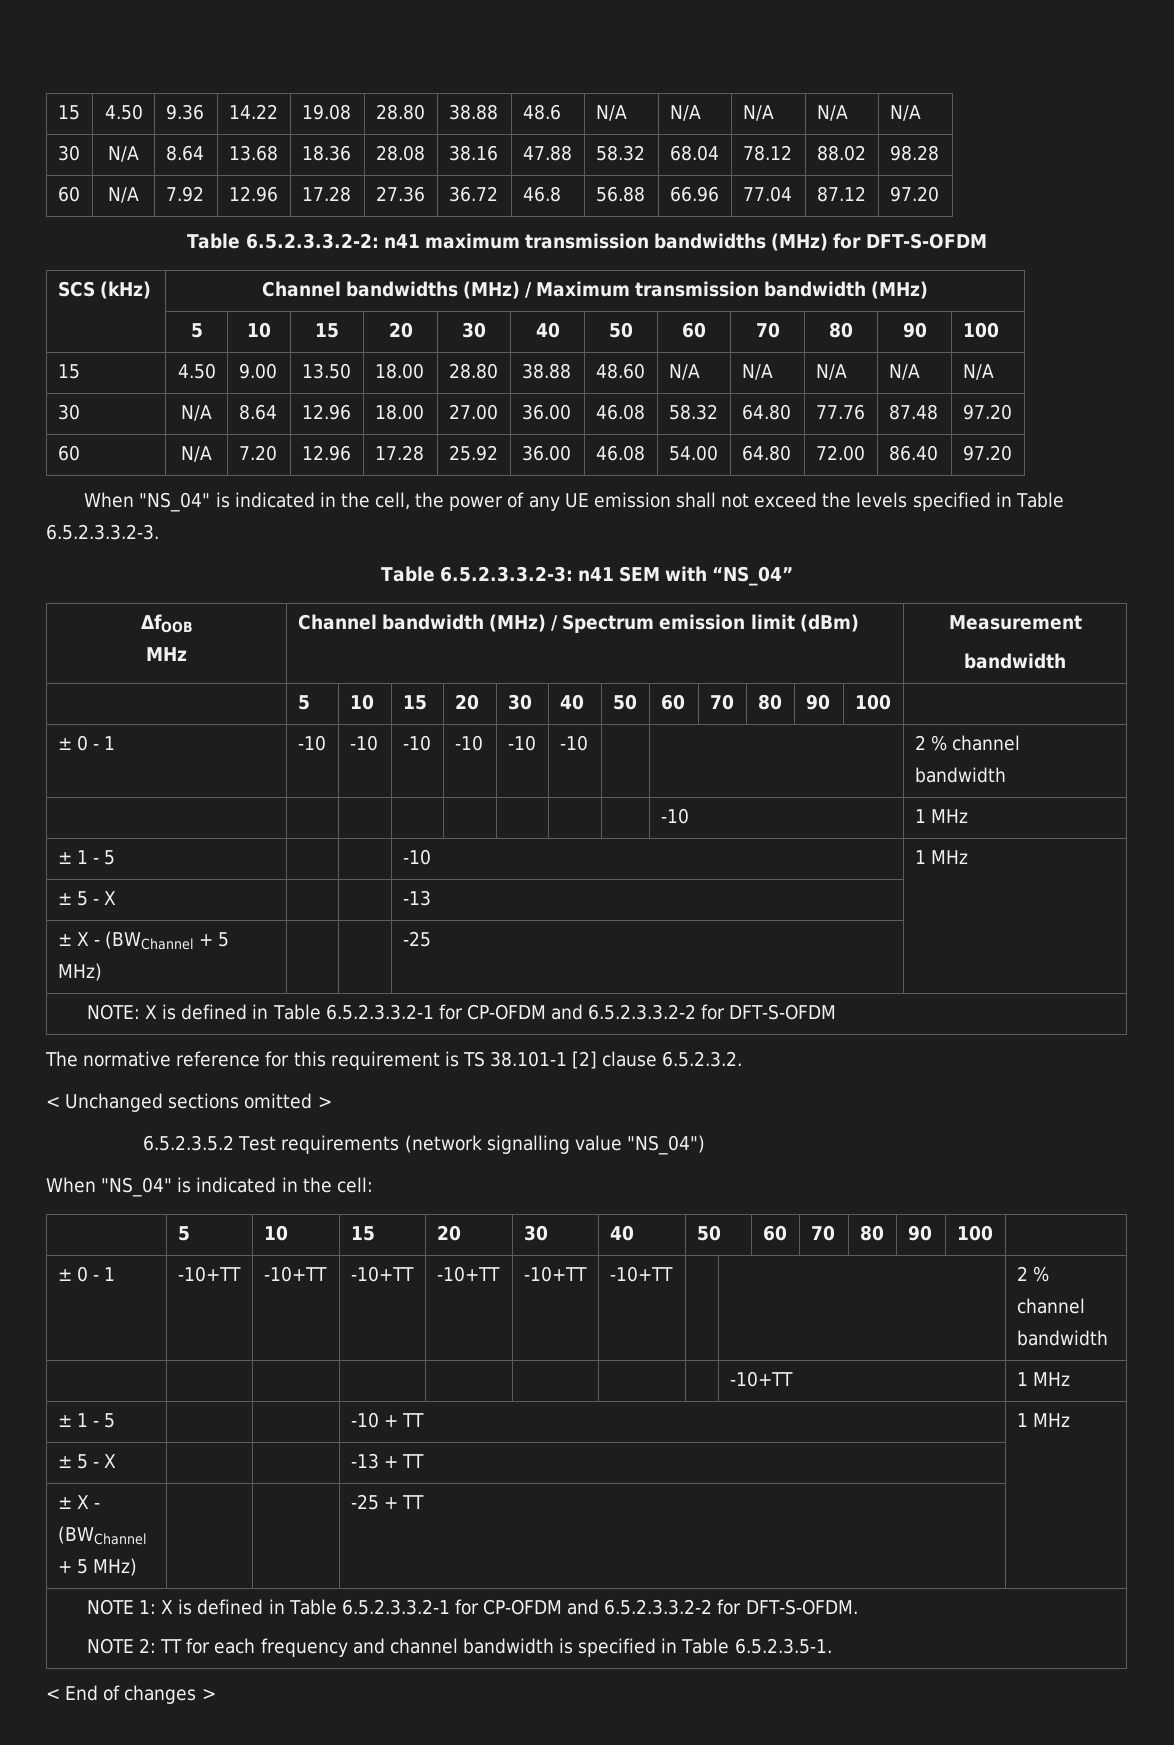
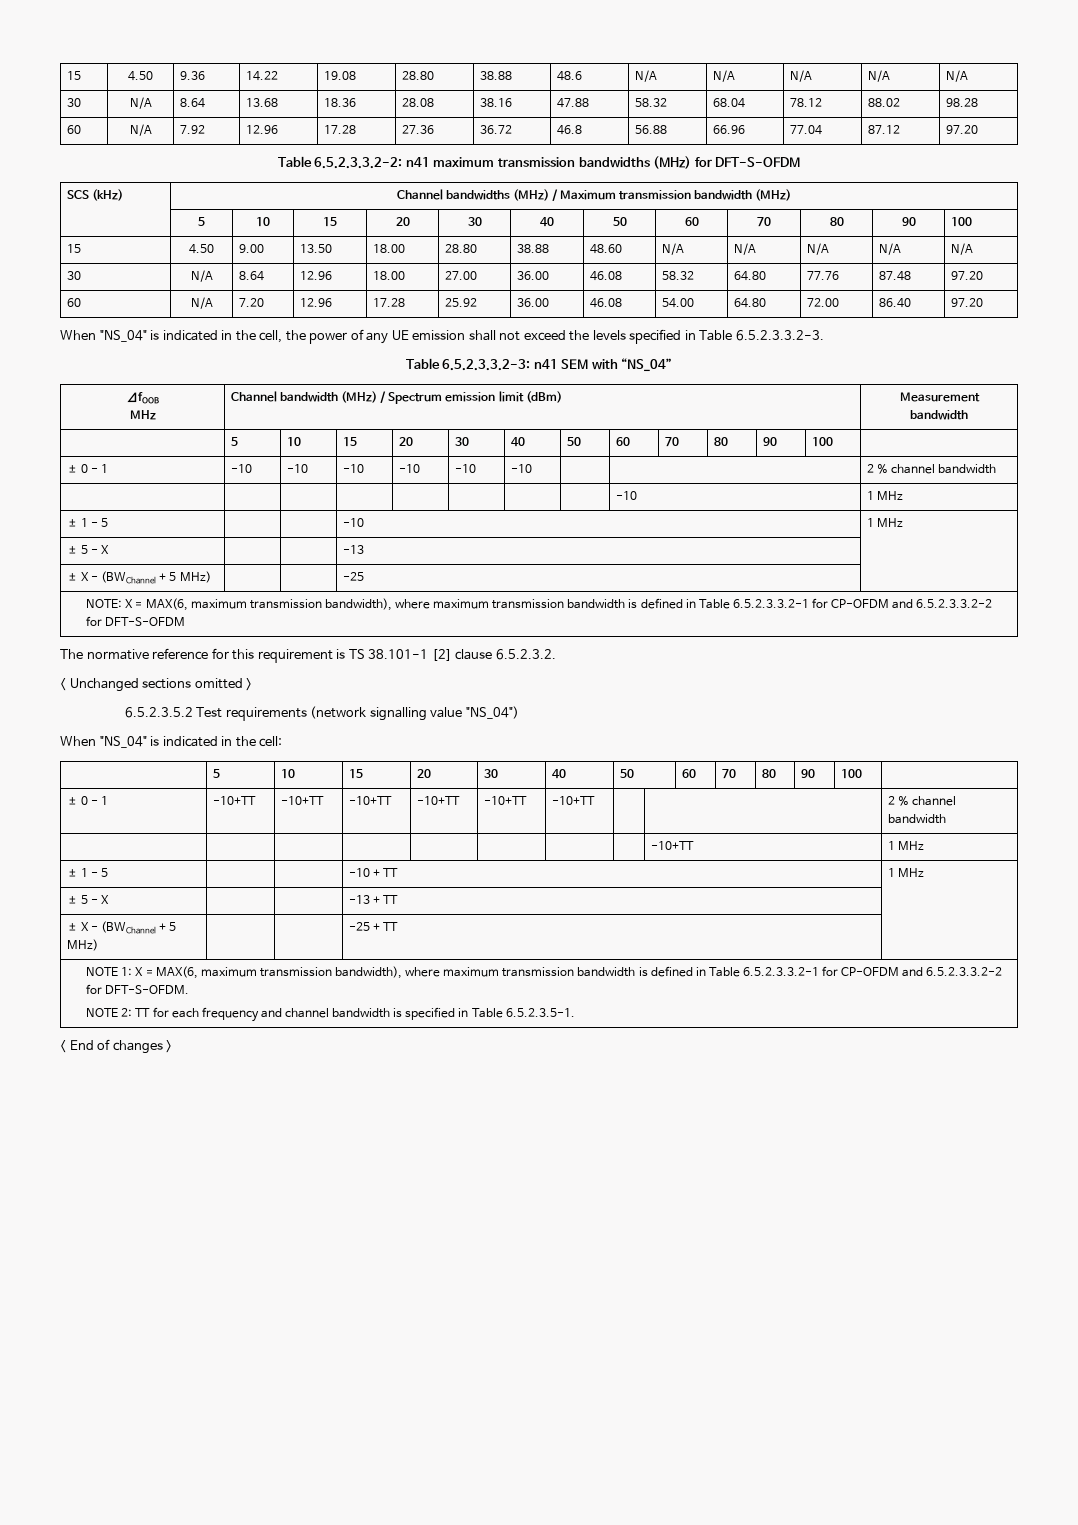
(158, 1012) none -> [135,598,626,611] = MAX(6, maximum transmission bandwidth), where maximum transmission bandwidth
(174, 1607) none -> [145,966,636,979] = MAX(6, maximum transmission bandwidth), where maximum transmission bandwidth

